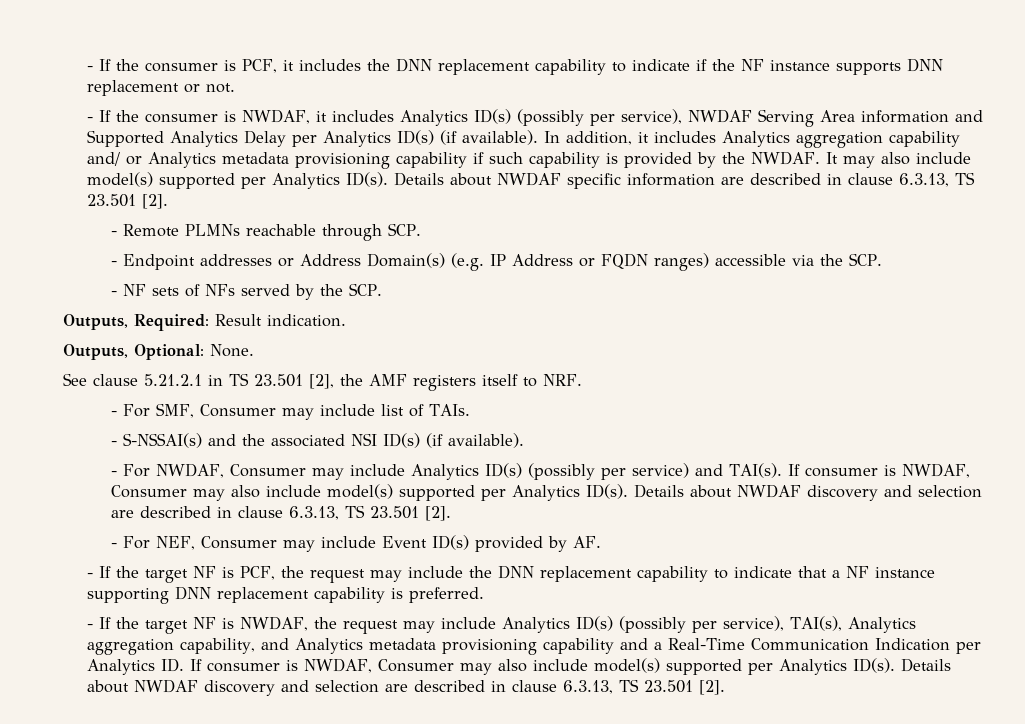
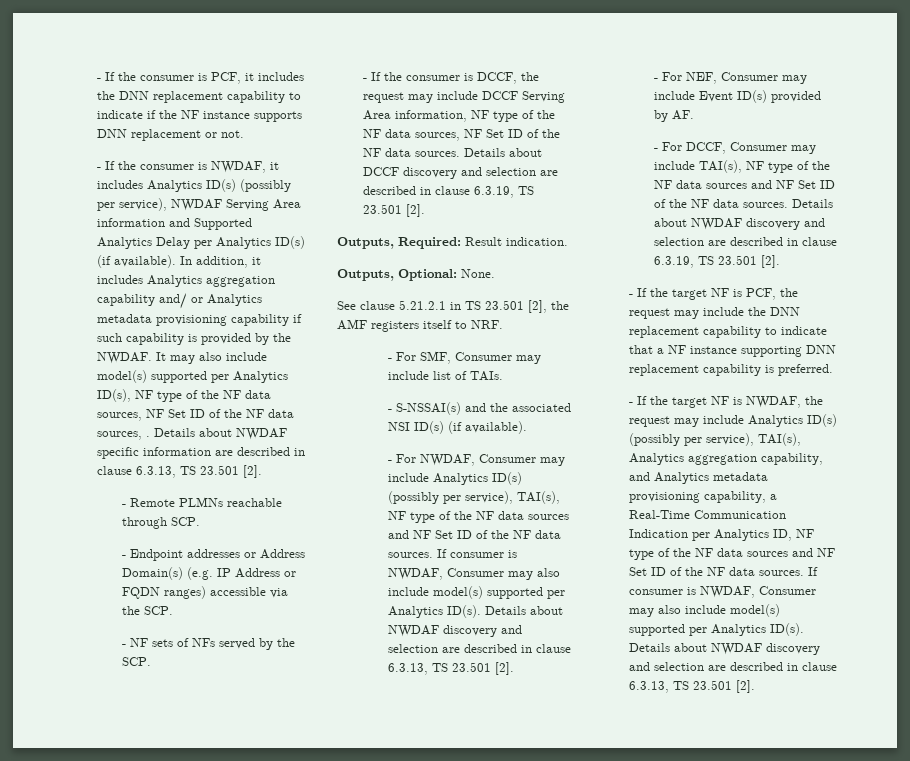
[346,172,389,187] ID(s). -> [96,389,271,402] [96,409,294,421] [96,431,150,440] ID(s), NF type of the NF data sources, NF Set ID of the NF data sources, .
(383, 289) none -> [362,72,539,84] [362,91,565,103] [362,110,555,122] [362,129,560,141] [362,148,542,157] [362,167,558,179] [362,186,534,198] [362,204,425,217] // - If the consumer is DCCF, the request may include DCCF Serving Area information, NF type of the NF data sources, NF Set ID of the NF data sources. Details about DCCF discovery and selection are described in clause 6.3.19, TS 23.501 [2].
[632,463,783,478] service) and TAI(s). -> [465,491,561,504] [388,511,570,523] [388,530,562,539] [388,552,434,558] service), TAI(s), NF type of the NF data sources and NF Set ID of the NF data sources.
(602, 542) none -> [654,142,817,154] [654,160,831,173] [654,180,836,189] [654,199,834,208] [654,218,826,230] [654,237,838,246] [654,255,781,268] // - For DCCF, Consumer may include TAI(s), NF type of the NF data sources and NF Set ID of the NF data sources. Details about NWDAF discovery and selection are described in clause 6.3.19, TS 23.501 [2].
[543,638,649,654] capability and -> [703,491,766,503] capability,
[161,658,185,672] ID. -> [772,529,814,541] [628,548,835,560] [628,567,804,576] ID, NF type of the NF data sources and NF Set ID of the NF data sources.

